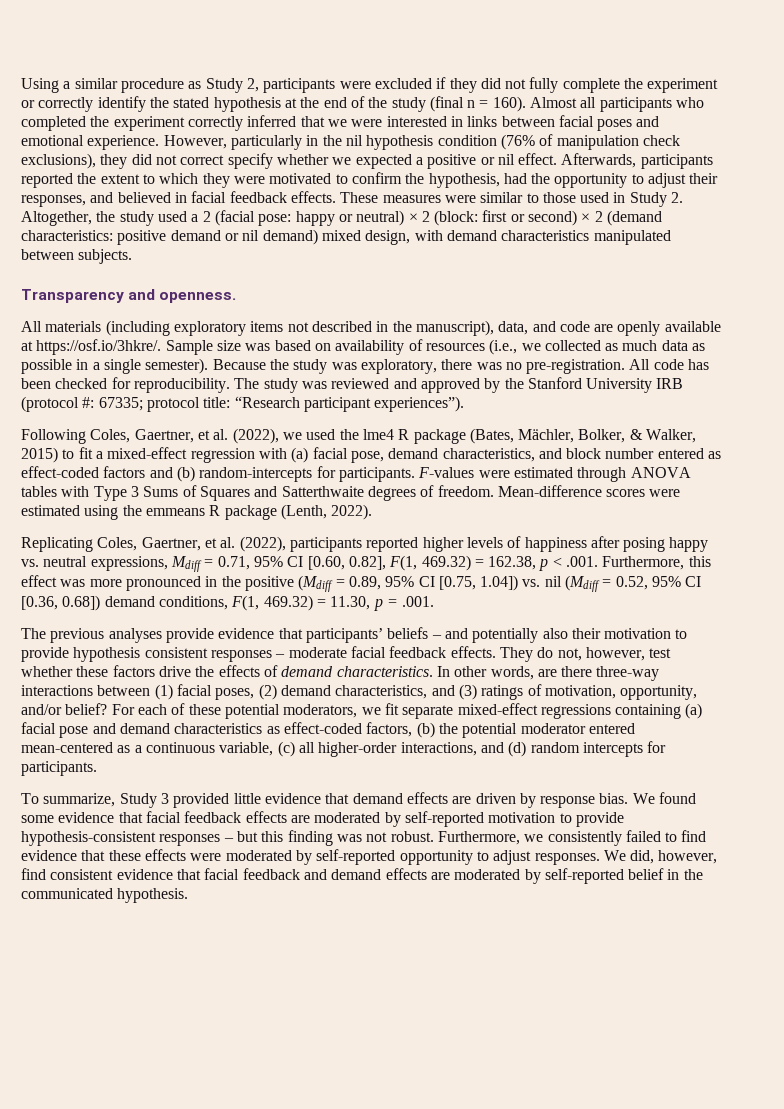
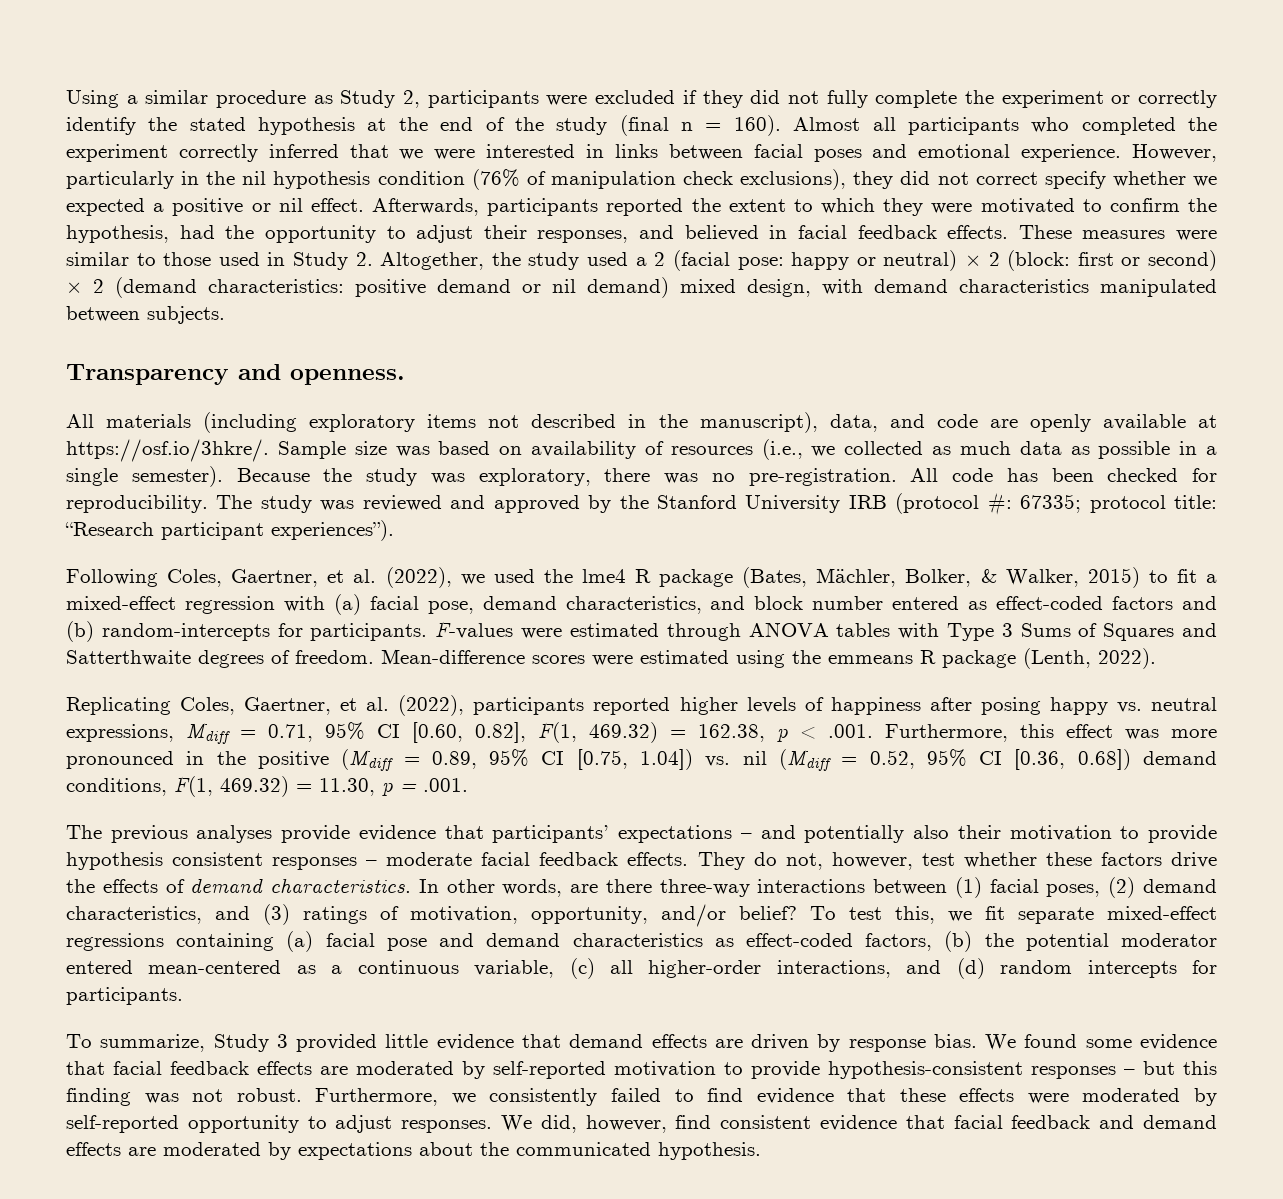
[387,627,429,639] beliefs -> [618,825,733,843] expectations
[111,703,358,719] For each of these potential moderators, -> [810,906,935,924] To test this,
[544,868,680,884] self-reported belief in -> [298,1142,473,1160] expectations about

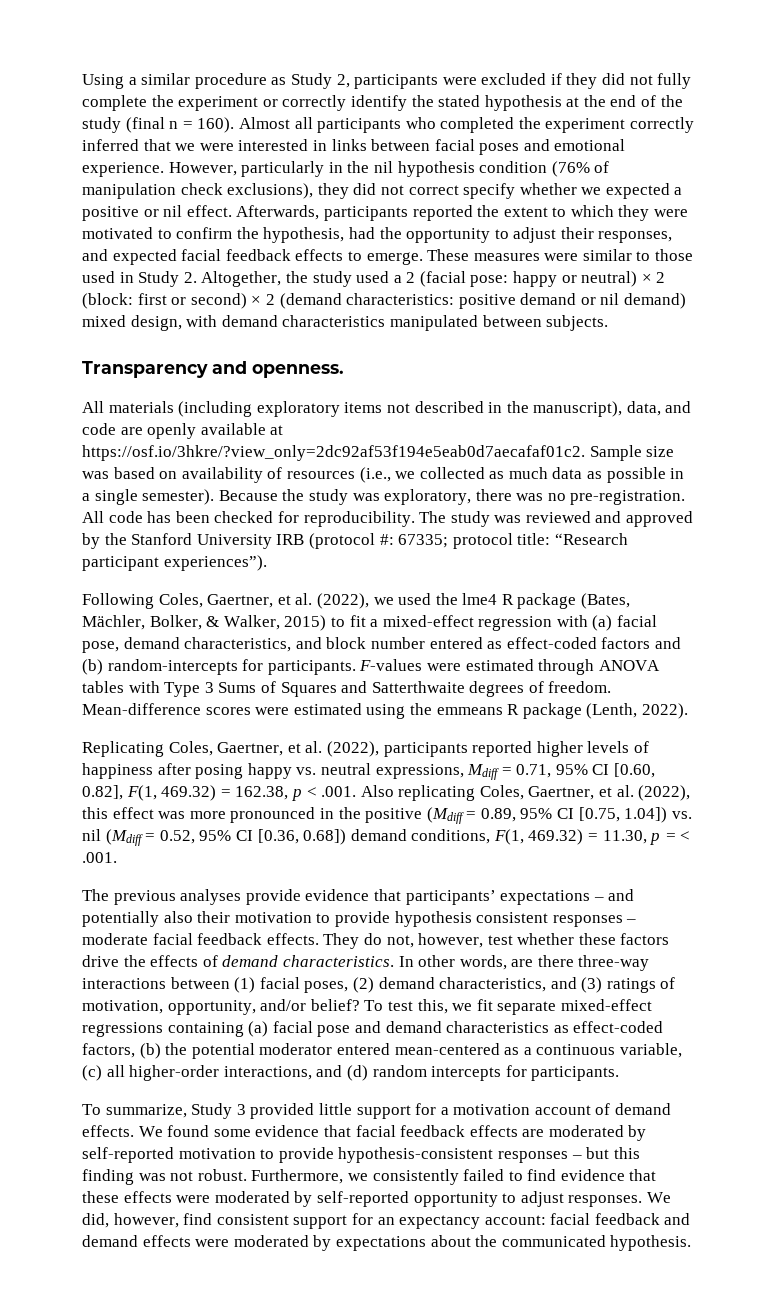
[684,225,1009,241] believed in facial feedback effects. -> [112,249,423,265] expected facial feedback effects to emerge.
[66,439,269,462] https://osf.io/3hkre/. -> [82,445,585,461] https://osf.io/3hkre/?view_only=2dc92af53f194e5eab0d7aecafaf01c2.
[885,724,1008,742] Furthermore, -> [360,785,691,801] Also replicating Coles, Gaertner, et al. (2022),
(417, 788) none -> [680,831,691,841] <
[436,1034,977,1052] evidence that demand effects are driven by response bias. -> [356,1103,672,1119] [82,1125,134,1137] support for a motivation account of demand effects.
[819,1115,945,1131] evidence that -> [293,1213,546,1229] support for an expectancy account:
[128,1147,156,1156] are -> [195,1239,230,1247] were

